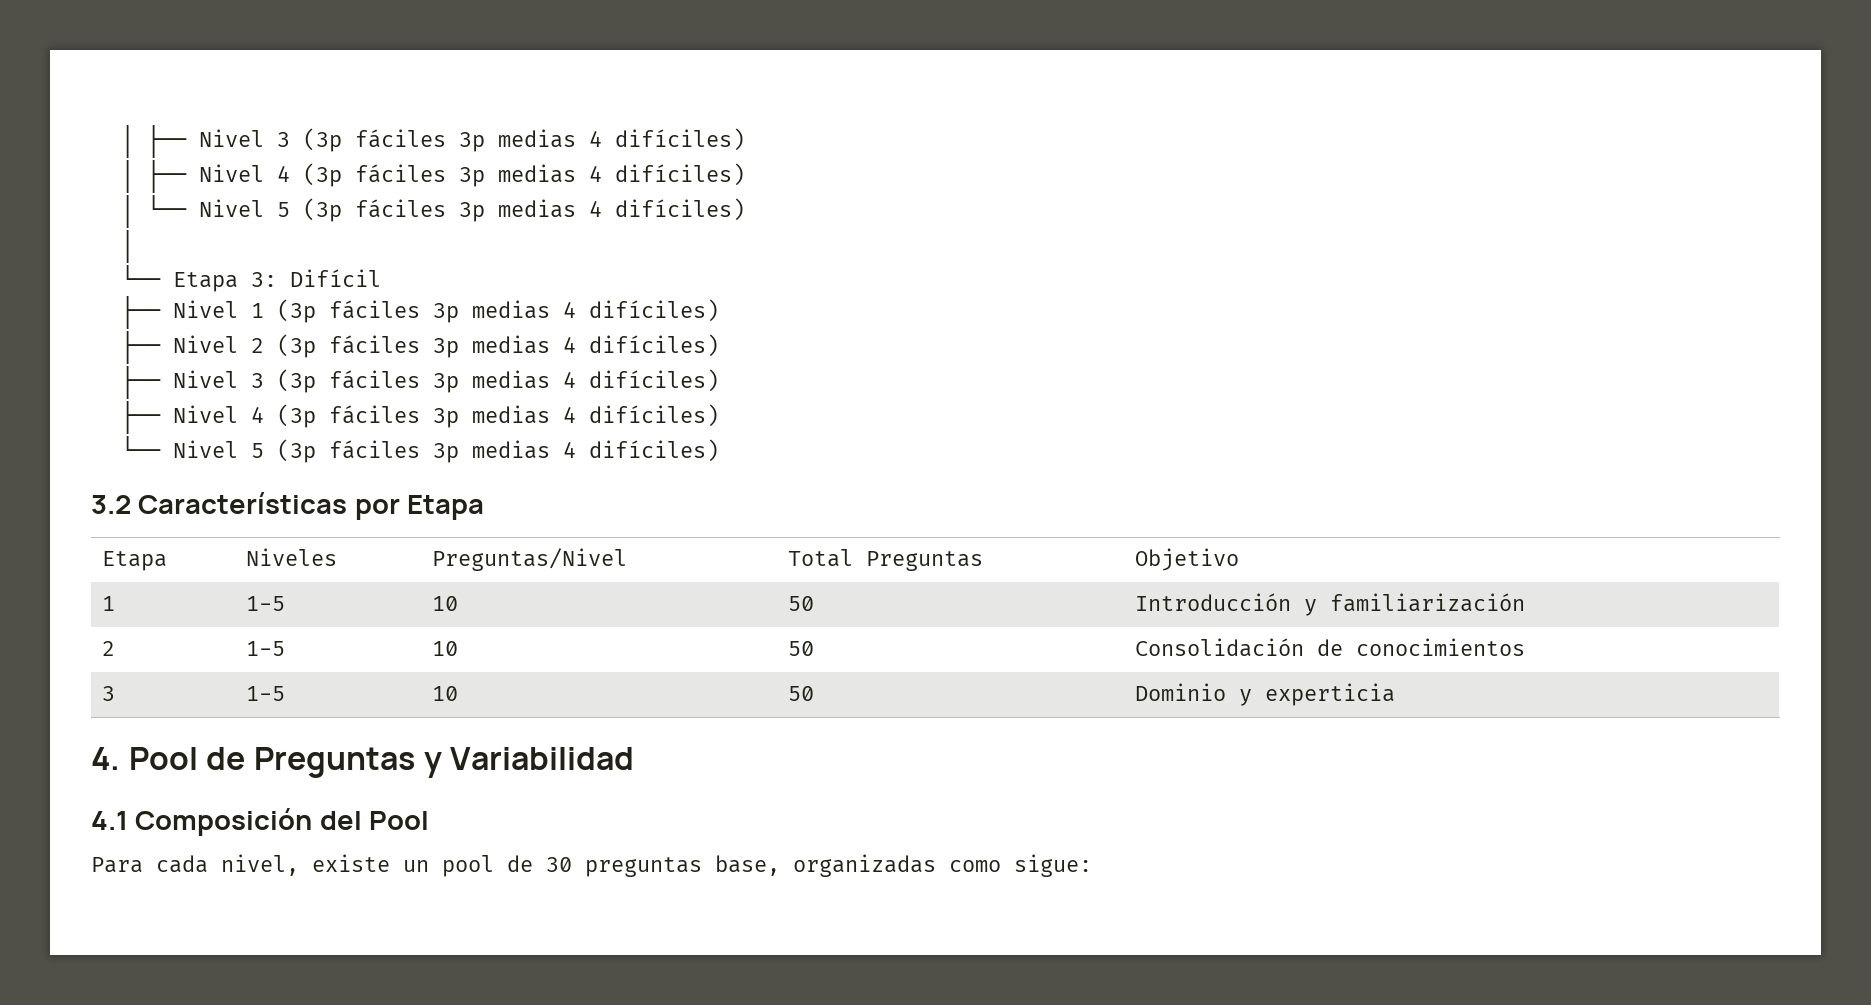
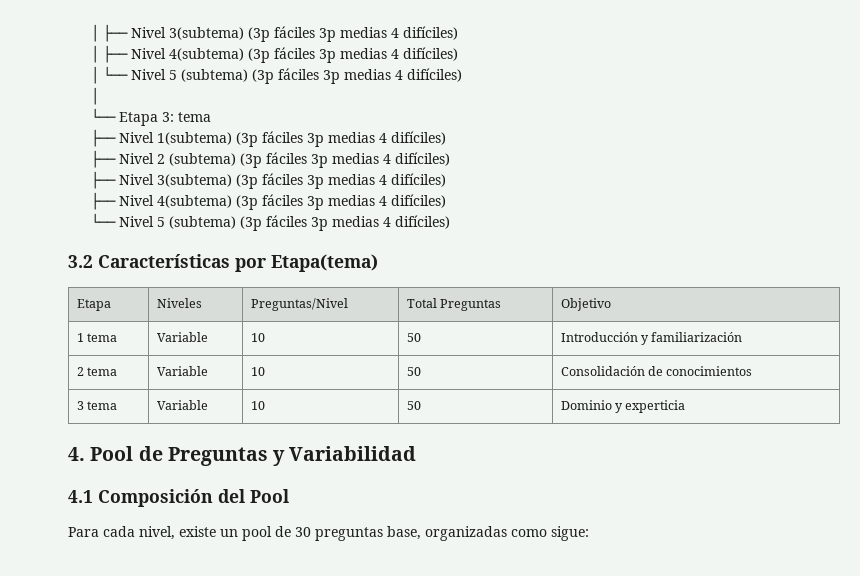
[121,125,291,158] │ ├── Nivel 3 -> [91,24,245,42] │ ├── Nivel 3(subtema)
[277,166,291,182] 4 -> [169,48,245,61] 4(subtema)
(291, 209) none -> [181,69,249,82] (subtema)
[290,269,382,287] [121,296,265,329] Difícil // ├── Nivel 1 -> [178,112,212,122] [91,129,233,147] tema // ├── Nivel 1(subtema)
[277,334,720,358] [121,366,720,399] [121,401,265,434] (3p fáciles 3p medias 4 difíciles) // ├── Nivel 3 (3p fáciles 3p medias 4 difíciles) // ├── Nivel 4 -> [169,152,451,168] [91,171,447,189] [91,192,233,210] (subtema) (3p fáciles 3p medias 4 difíciles) // ├── Nivel 3(subtema) (3p fáciles 3p medias 4 difíciles) // ├── Nivel 4(subtema)
(265, 450) none -> [169,216,237,229] (subtema)
[407,495,485,520] Etapa -> [271,254,378,272] Etapa(tema)
[246,596,286,611] | 1-5 -> [86,333,117,342] [156,332,208,342] tema | Variable
[246,641,286,656] | 1-5 -> [86,367,117,376] [156,366,208,376] tema | Variable
[246,686,286,701] | 1-5 -> [86,401,117,410] [156,400,208,410] tema | Variable

